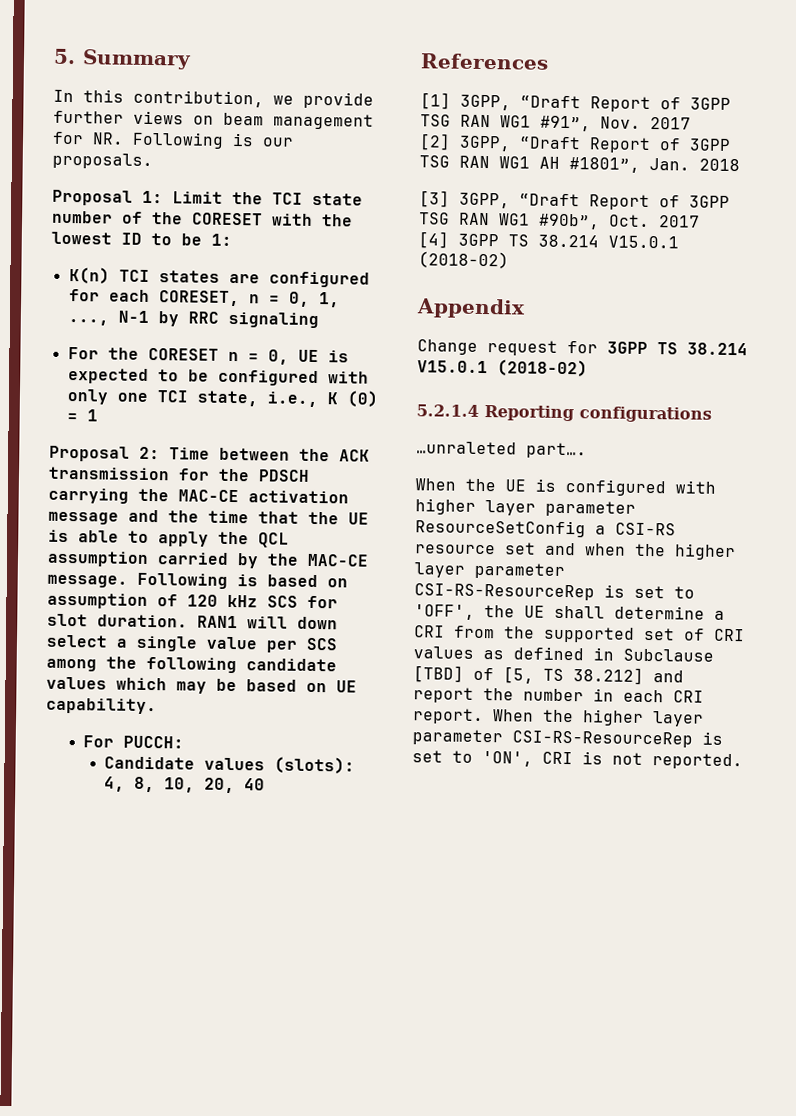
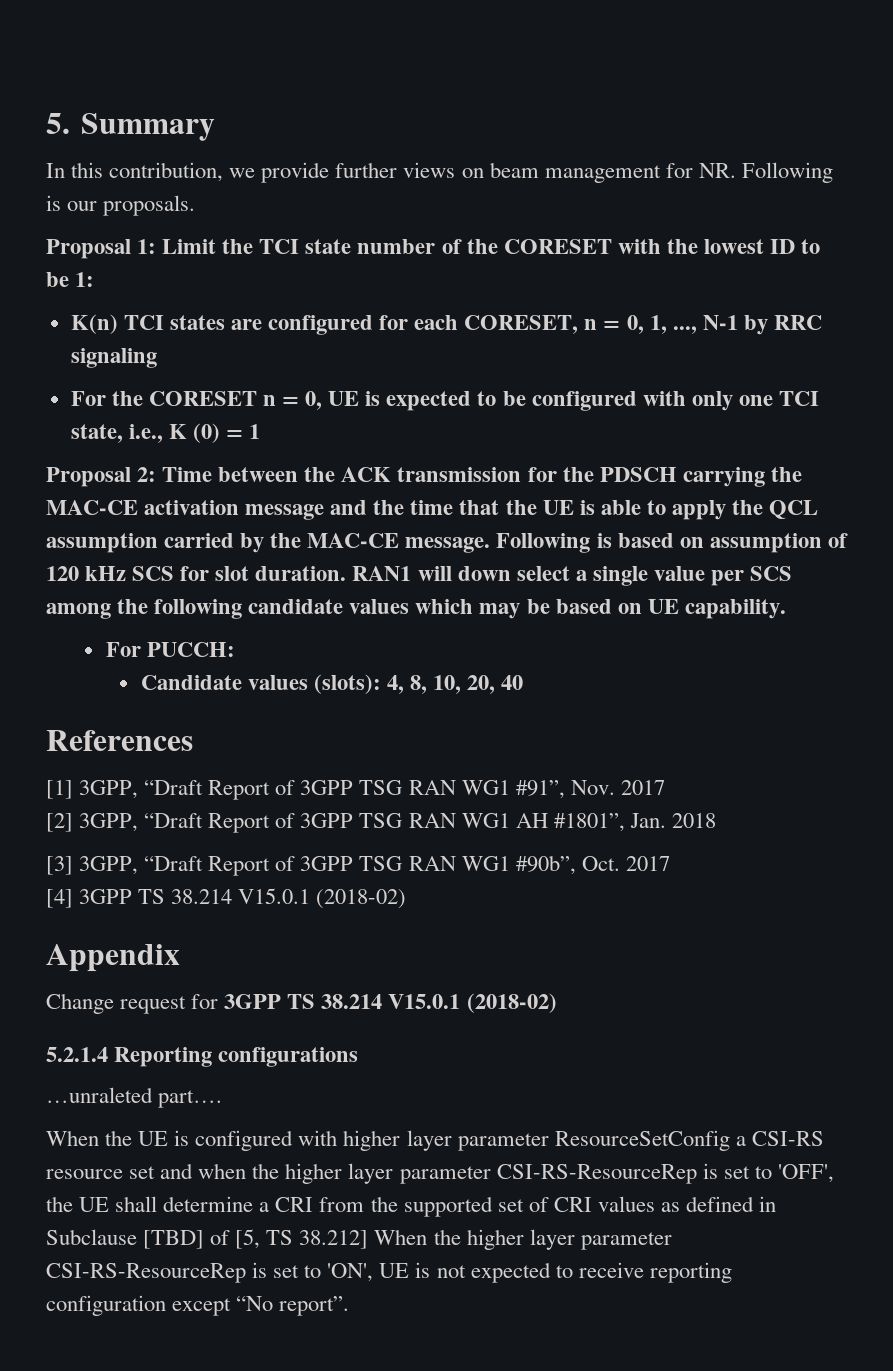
[653,670,684,683] [413,687,704,703] [413,708,484,725] and report the number in each CRI report. -> (369, 1239) none
[542,751,573,765] CRI -> [379,1263,410,1278] UE
[652,753,743,770] reported. -> [470,1262,732,1283] [46,1295,350,1316] expected to receive reporting configuration except “No report”.

